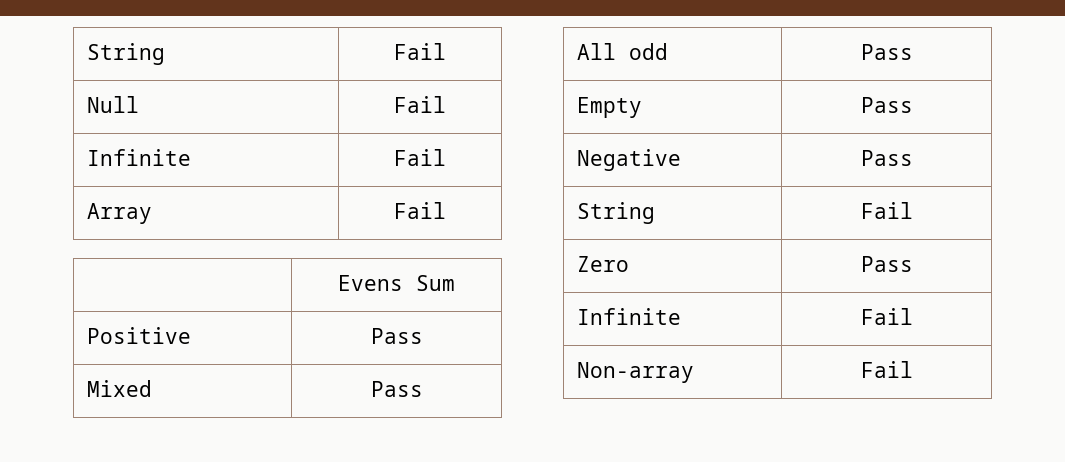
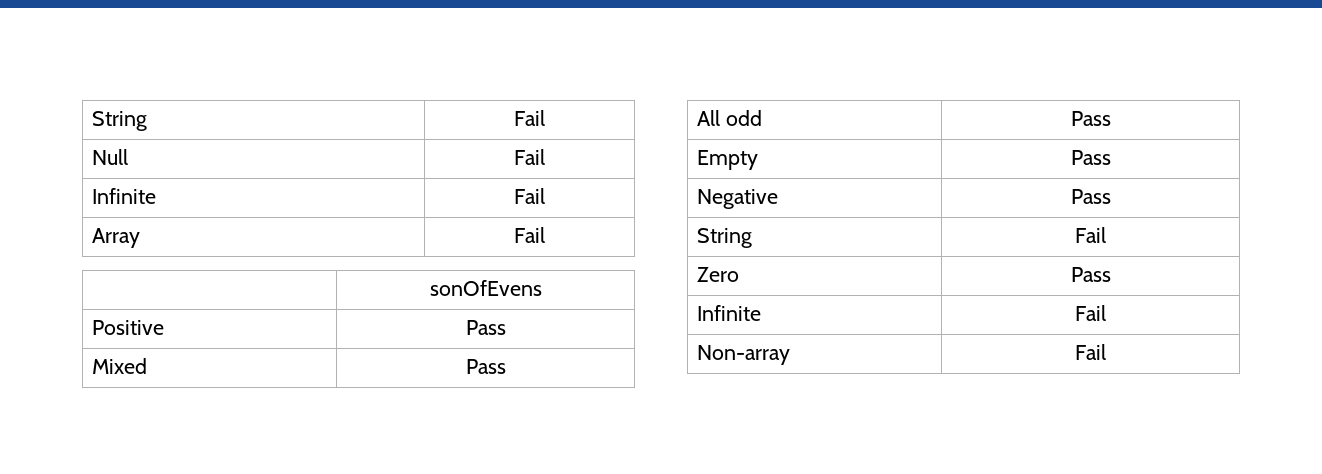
[338,275,455,291] Evens Sum -> [429,280,542,296] sonOfEvens

